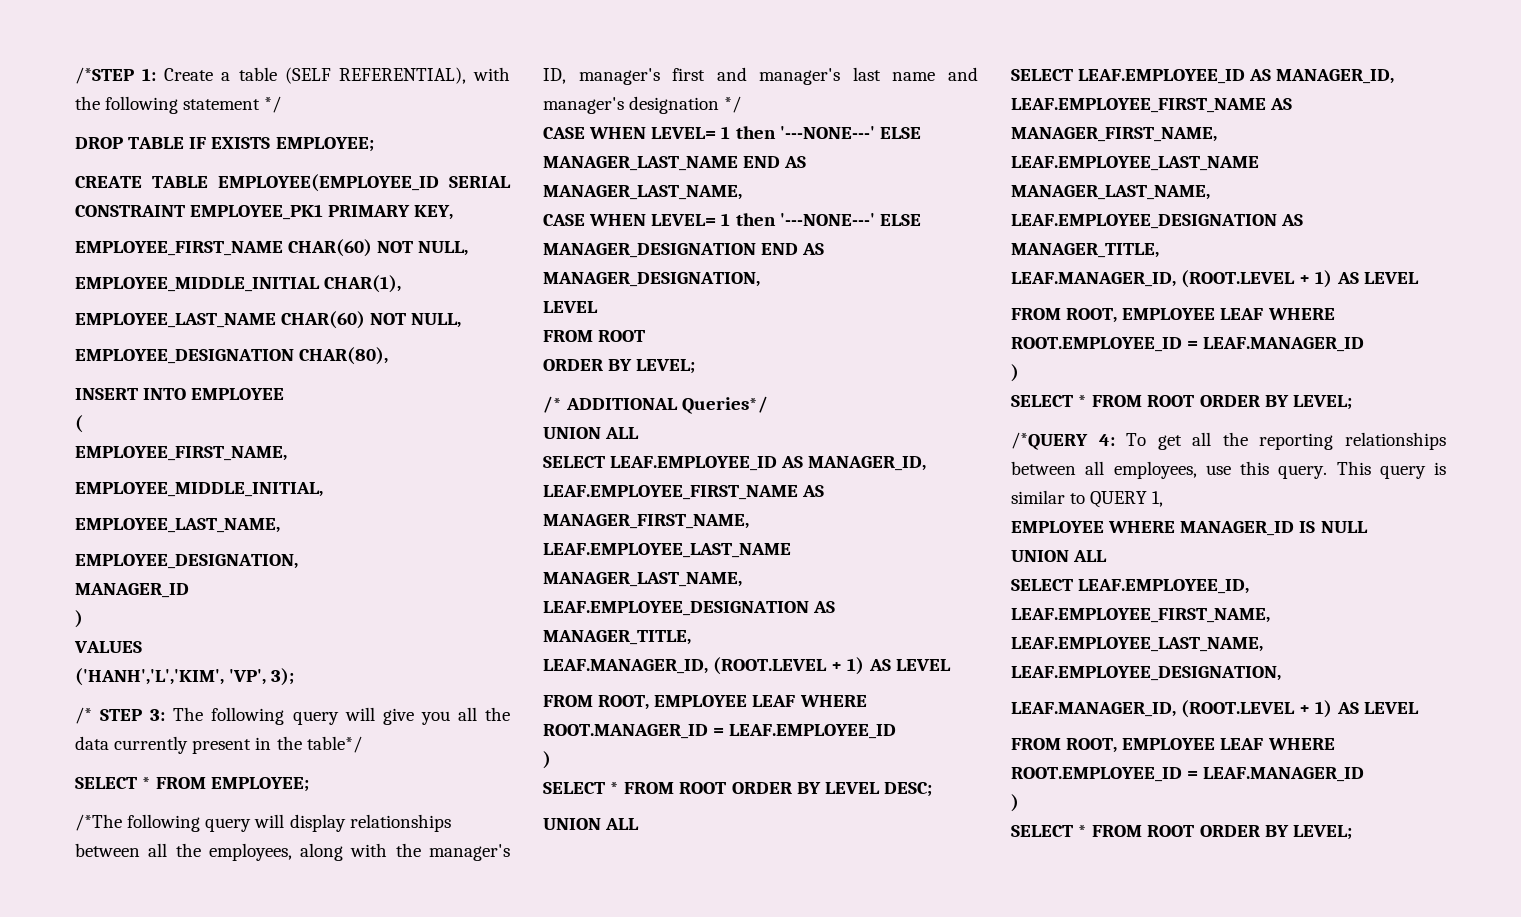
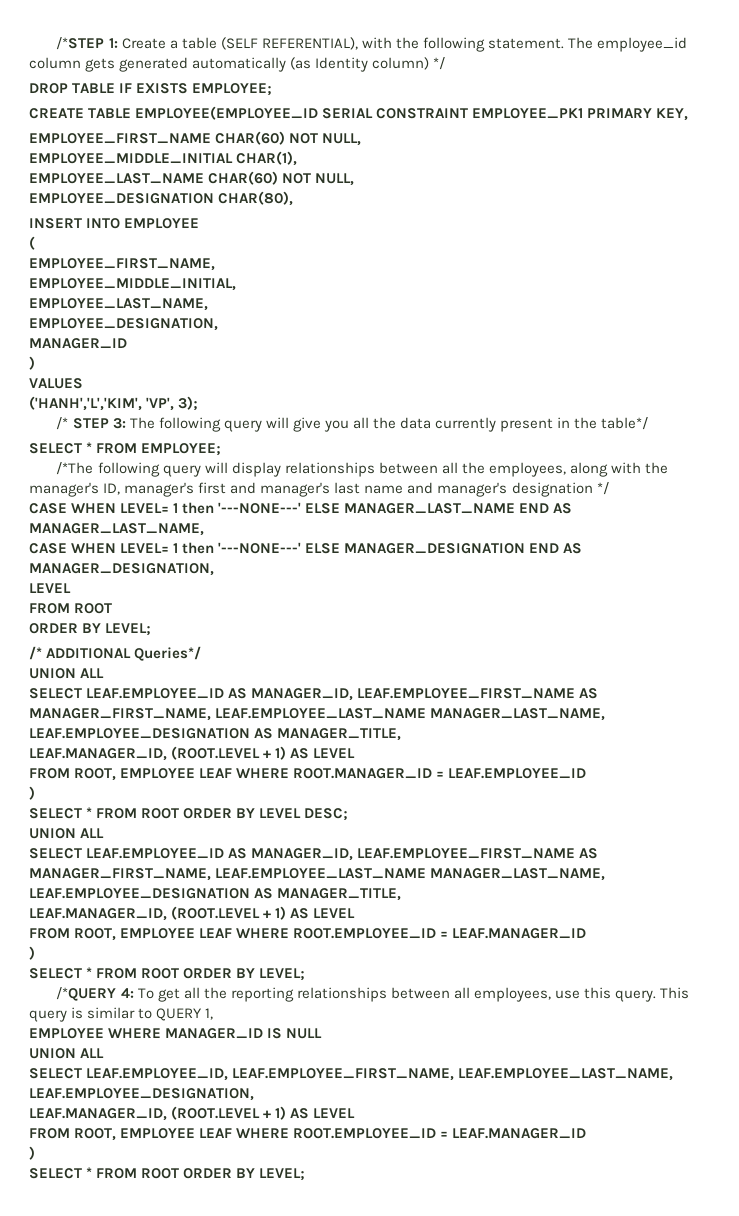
[183,99,261,110] statement -> [487,37,688,52] [29,57,430,72] statement. The employee_id column gets generated automatically (as Identity column)

